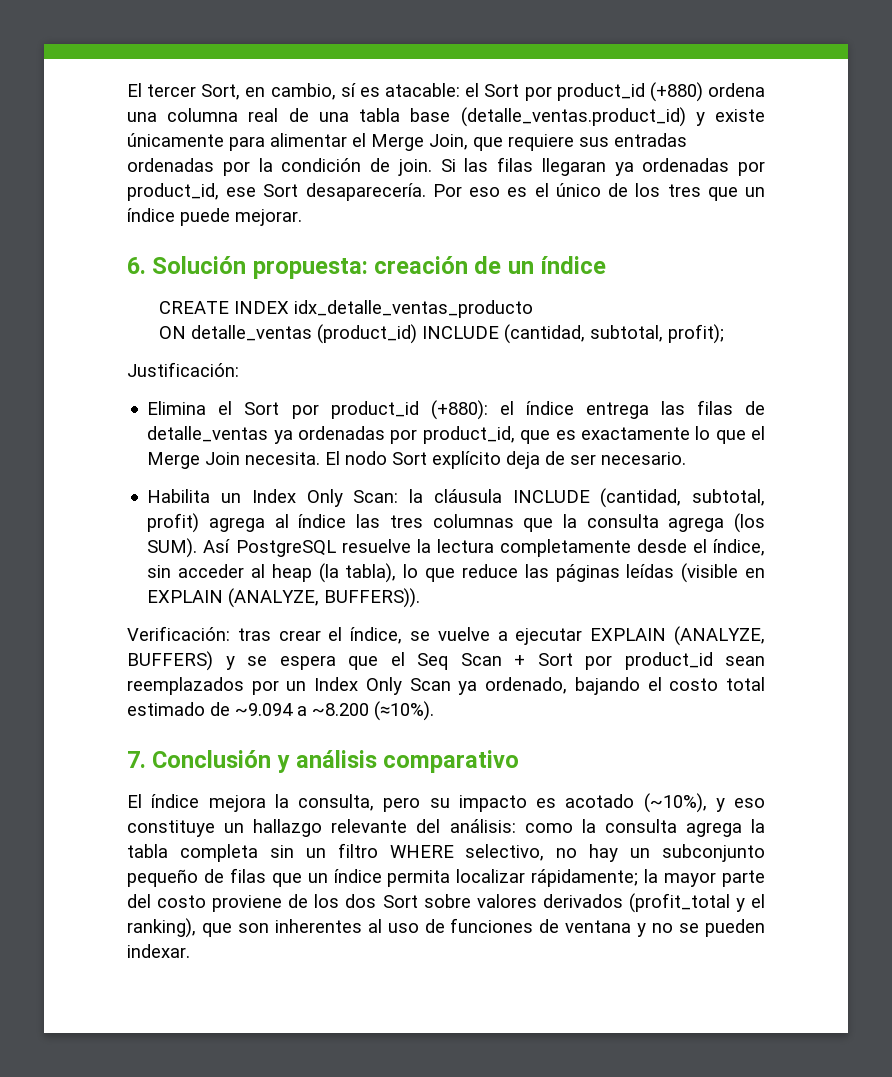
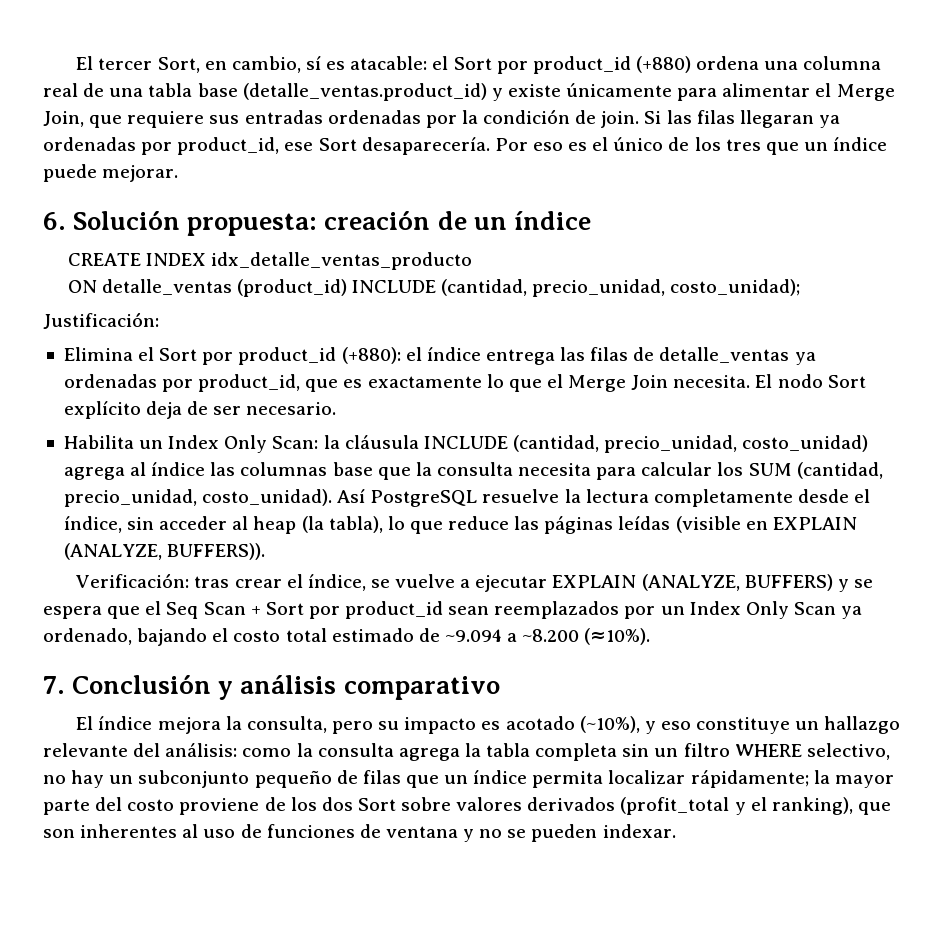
[589,324,724,344] subtotal, profit); -> [532,279,801,297] precio_unidad, costo_unidad);
[692,489,765,506] [147,513,200,533] subtotal, profit) -> [604,435,869,453] precio_unidad, costo_unidad)
[389,514,514,528] tres columnas -> [240,462,373,476] columnas base
[668,513,765,533] [147,538,198,558] agrega (los SUM). -> [518,462,883,480] [63,489,333,507] necesita para calcular los SUM (cantidad, precio_unidad, costo_unidad).

